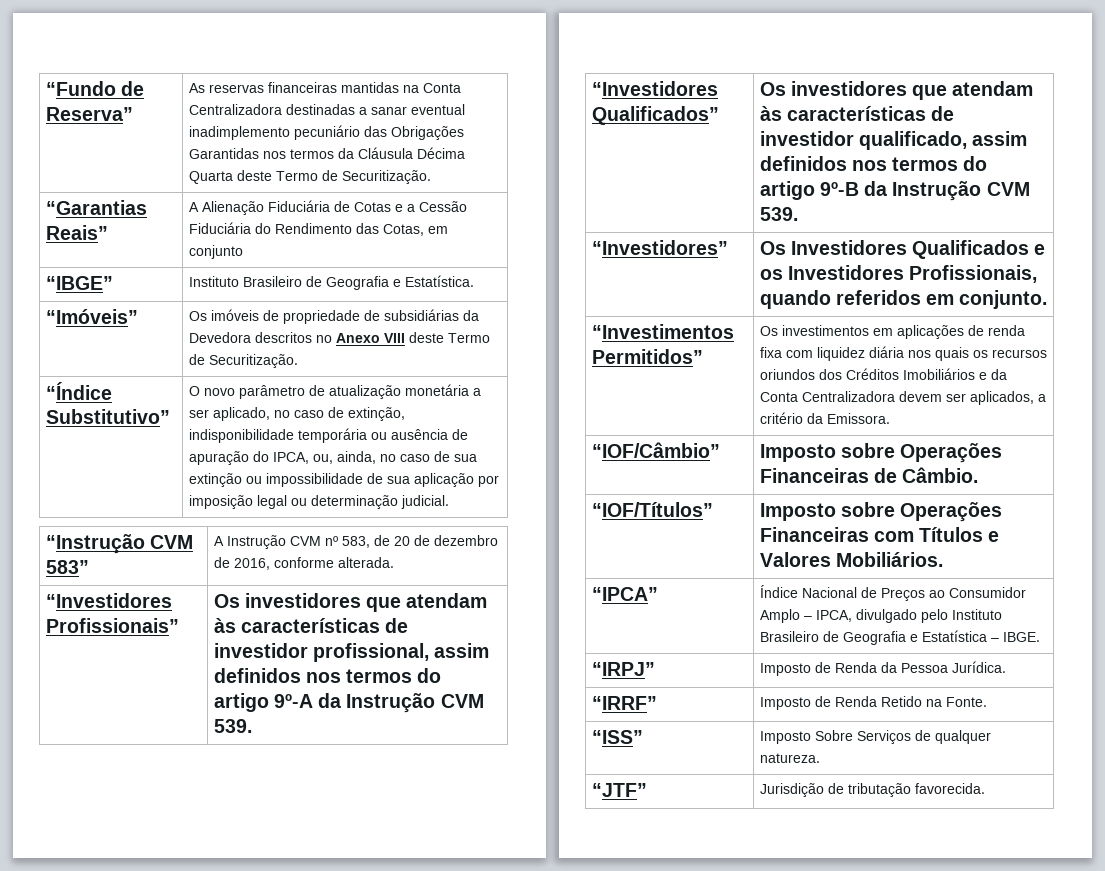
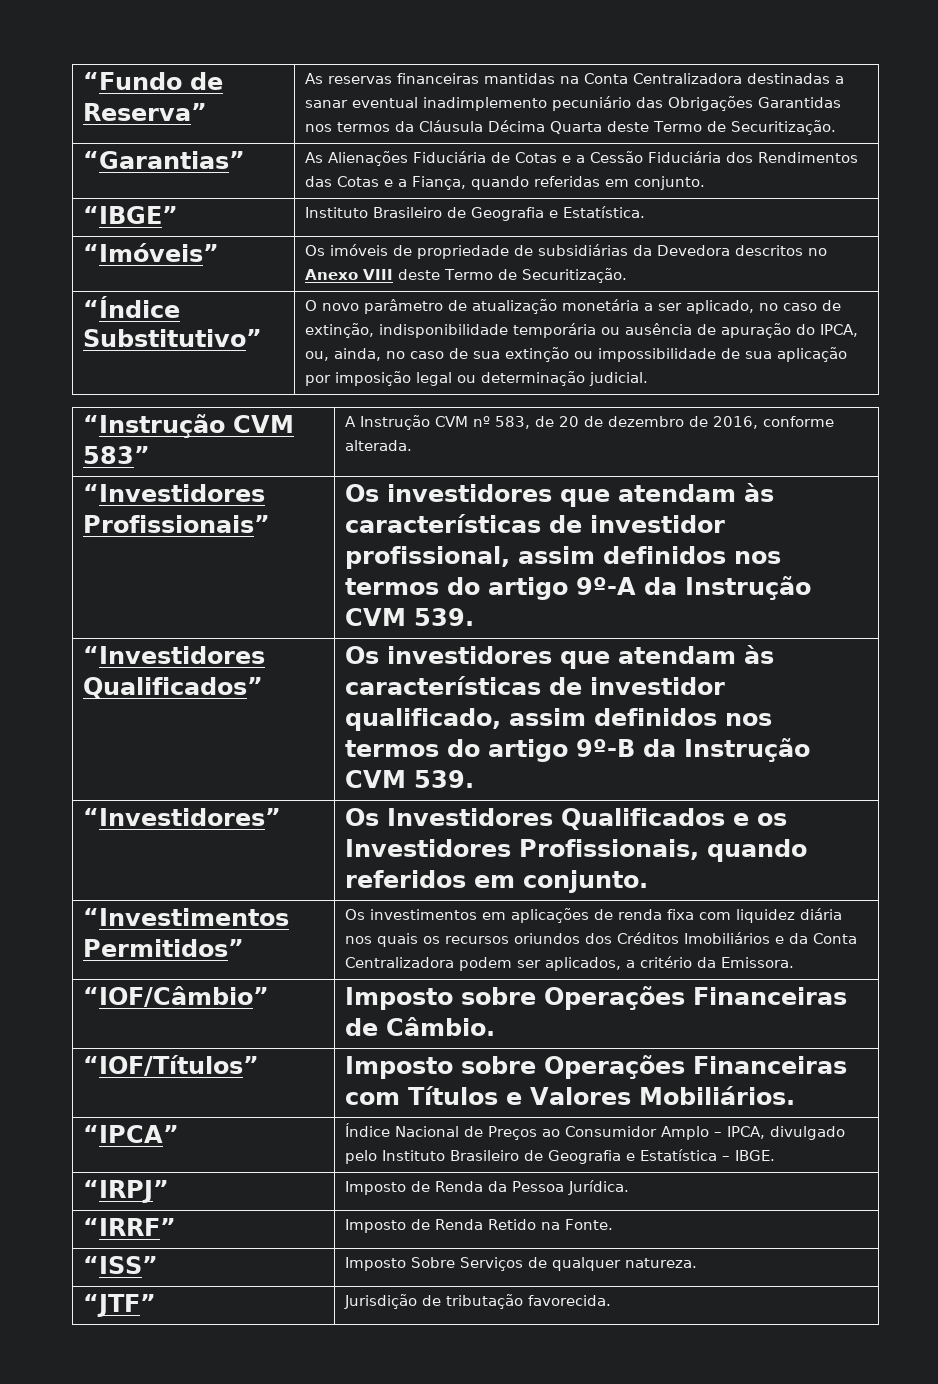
[45,200,147,215] [45,225,108,240] [188,201,264,215] “Garantias Reais” | A Alienação -> [83,151,246,169] [305,151,409,166] “Garantias” | As Alienações
[254,223,448,236] [188,245,243,259] do Rendimento das Cotas, em conjunto -> [726,152,859,163] [305,176,706,190] dos Rendimentos das Cotas e a Fiança, quando referidas em conjunto.
[898,391,942,402] devem -> [459,957,513,971] podem

